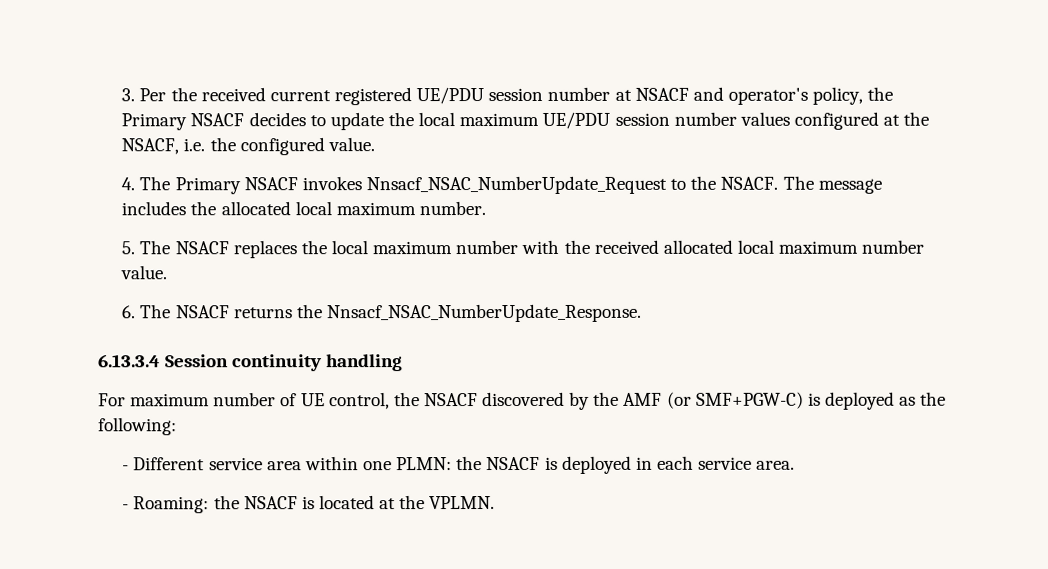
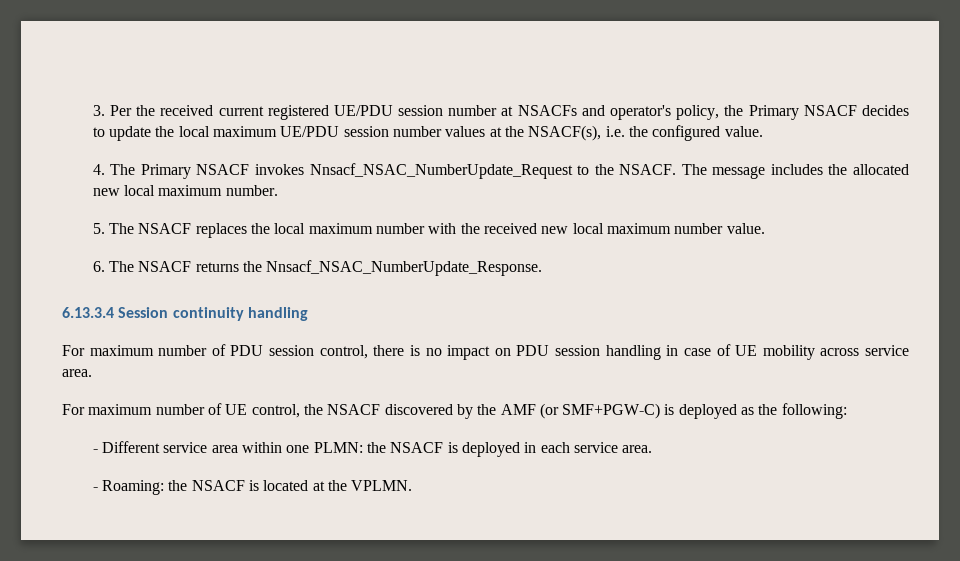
[634,87,689,101] NSACF -> [517,105,577,116] NSACFs
[793,111,930,130] [121,138,180,155] configured at the NSACF, -> [489,125,602,141] at the NSACF(s),
(291, 208) none -> [92,188,120,196] new
[662,239,733,254] allocated -> [541,226,569,234] new
(404, 363) none -> [62,344,909,360] [62,369,92,377] // For maximum number of PDU session control, there is no impact on PDU session handling in case of UE mobility across service area.

